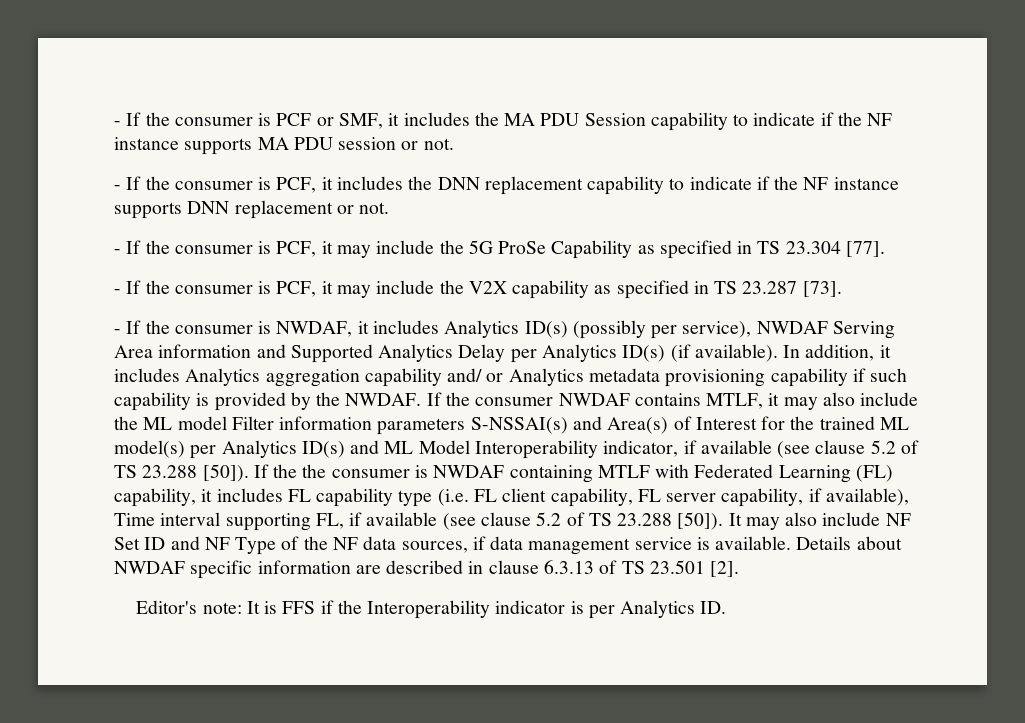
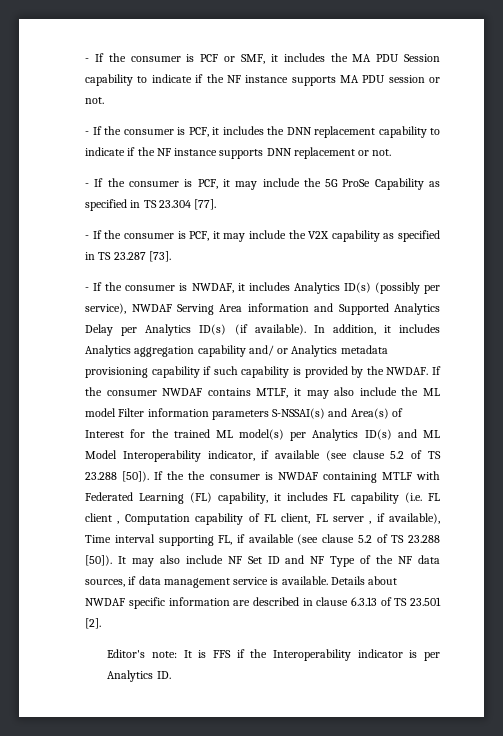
[398,490,433,507] type -> (400, 498) none
[550,488,633,507] capability, -> [117,513,311,525] , Computation capability of FL client,
[721,488,804,507] capability, -> [369,521,372,524] ,

